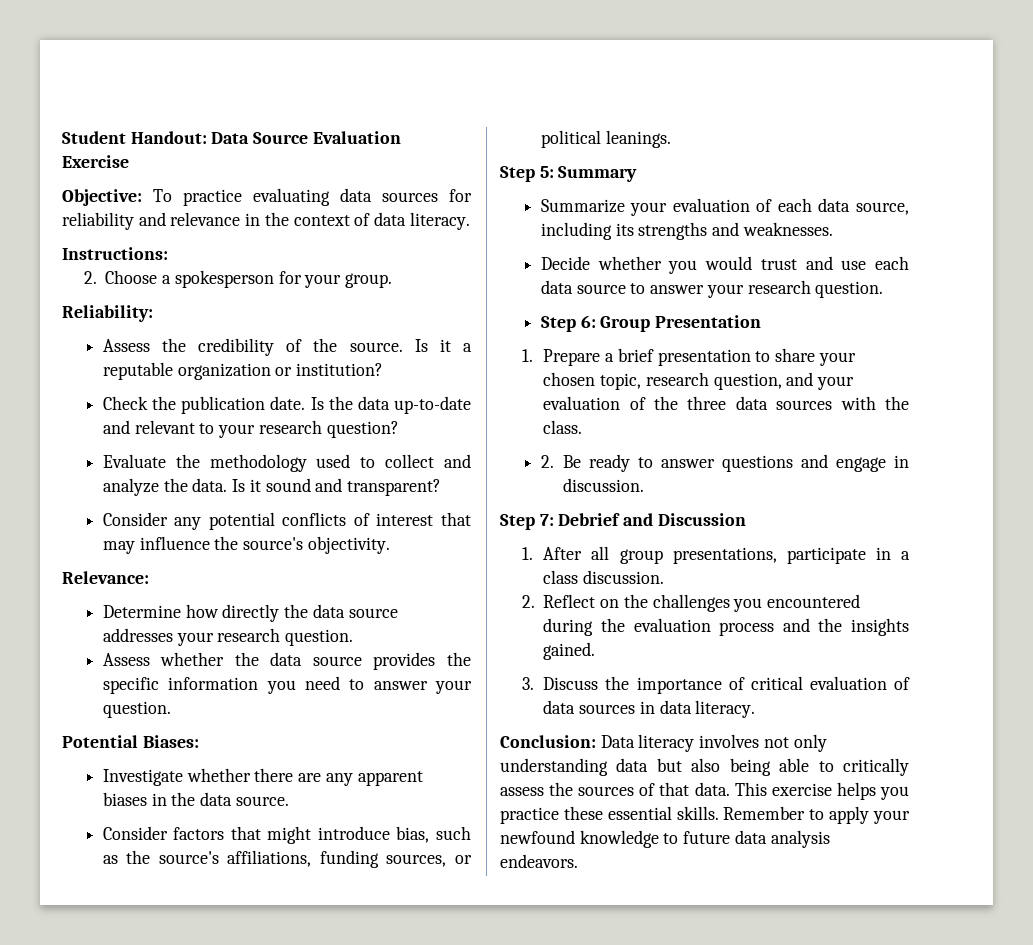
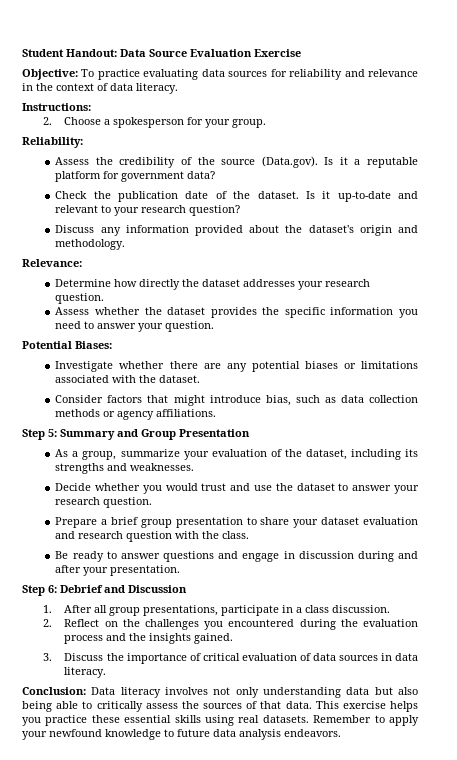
[349,342,403,352] source. -> [221,156,318,168] source (Data.gov).
[177,363,384,380] organization or institution? -> [55,171,216,182] platform for government data?
[270,396,390,410] date. Is the data -> [185,191,331,199] date of the dataset. Is it
[102,454,472,472] [102,478,442,496] [102,512,471,530] [102,536,390,554] Evaluate the methodology used to collect and analyze the data. Is it sound and transparent? // Consider any potential conflicts of interest that may influence the source's objectivity. -> [55,225,418,236] [55,239,126,250] Discuss any information provided about the dataset's origin and methodology.
[312,604,398,618] data source -> [202,279,241,287] dataset
[270,652,362,666] data source -> [167,307,206,315] dataset
[357,771,423,786] [102,792,289,806] apparent biases in the data source. -> [251,361,418,372] [55,375,201,383] potential biases or limitations associated with the dataset.
[126,850,472,868] [540,130,671,148] [500,166,638,182] [540,198,909,216] the source's affiliations, funding sources, or political leanings. // Step 5: Summary // Summarize your evaluation of each data source, -> [340,395,418,403] [55,409,217,420] [22,429,250,440] [55,449,347,460] data collection methods or agency affiliations. // Step 5: Summary and Group Presentation // As a group, summarize your evaluation of the dataset,
[875,256,909,270] [540,280,626,294] each data source -> [275,483,335,491] the dataset
[540,315,762,332] [521,349,533,362] Step 6: Group Presentation // 1. -> (153, 502) none
(654, 355) none -> [140,519,172,528] group
[543,372,854,390] [543,396,833,410] chosen topic, research question, and your evaluation of the three data sources -> [321,517,418,525] [55,531,173,542] dataset evaluation and research question
[540,455,554,468] 2. -> (250, 535) none
[562,478,644,492] [500,514,554,530] discussion. // Step 7: -> [298,551,418,562] [55,565,181,576] [22,585,57,596] discussion during and after your presentation. // Step 6:
[676,806,719,820] skills. -> [174,715,309,726] skills using real datasets.

